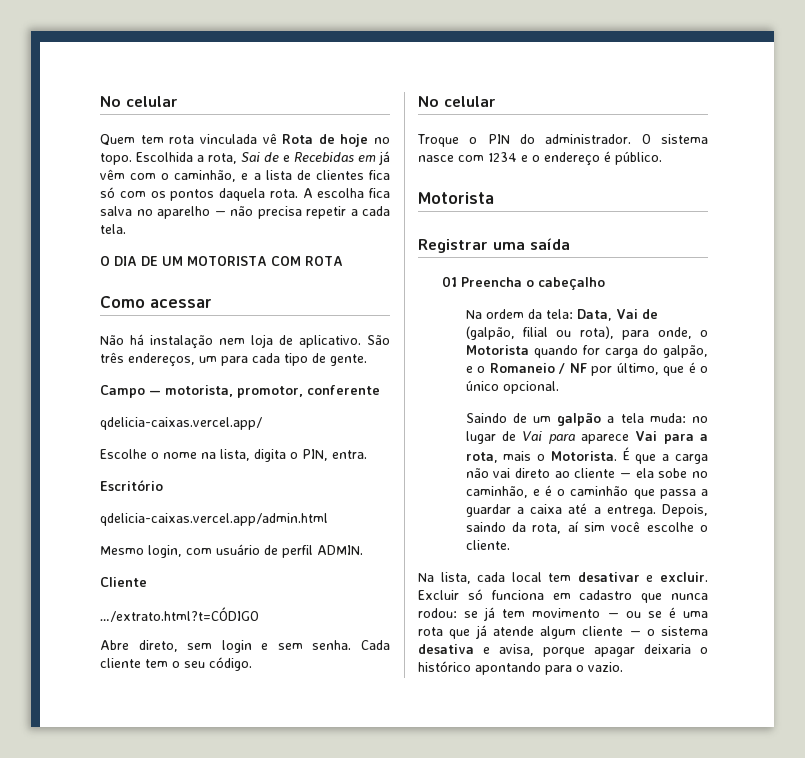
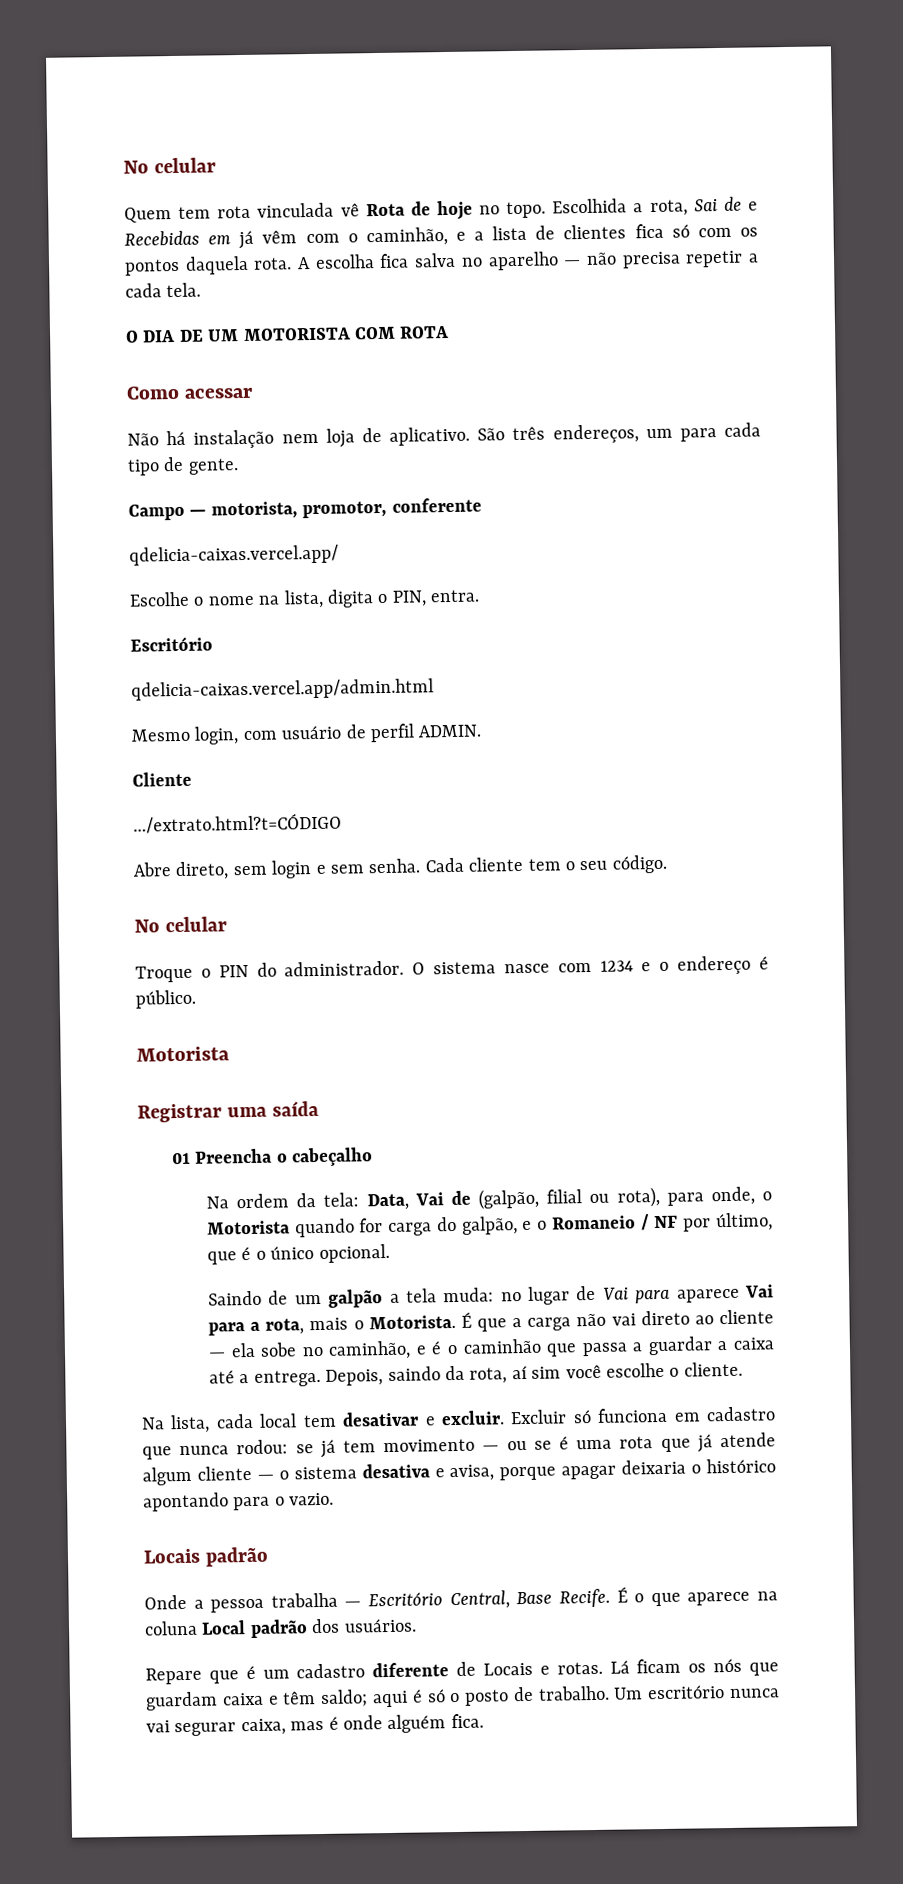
(623, 667) none -> [143,1546,269,1567] [144,1586,778,1613] [144,1618,417,1639] [145,1658,779,1685] [145,1685,780,1711] [146,1713,484,1737] // Locais padrão // Onde a pessoa trabalha — Escritório Central, Base Recife. É o que aparece na coluna Local padrão dos usuários. // Repare que é um cadastro diferente de Locais e rotas. Lá ficam os nós que guardam caixa e têm saldo; aqui é só o posto de trabalho. Um escritório nunca vai segurar caixa, mas é onde alguém fica.

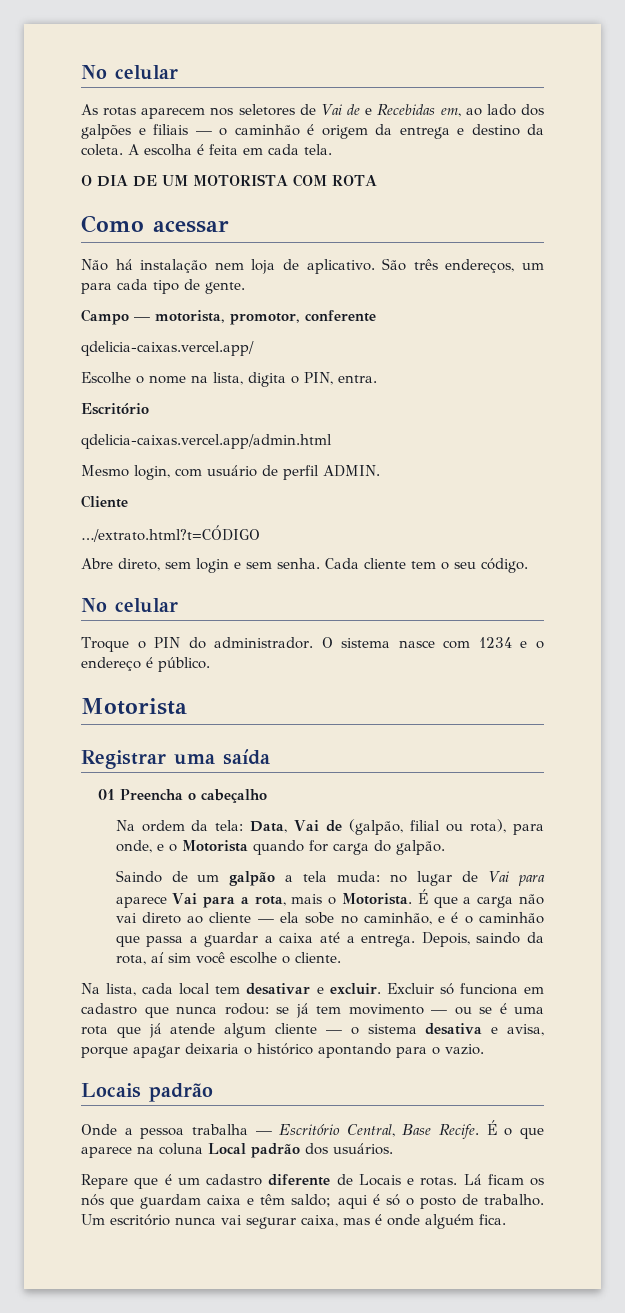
[123,157,216,174] [124,196,758,223] [124,223,758,250] [124,250,759,276] No celular // Quem tem rota vinculada vê Rota de hoje no topo. Escolhida a rota, Sai de e Recebidas em já vêm com o caminhão, e a lista de clientes fica só com os pontos daquela rota. A escolha fica salva no aparelho — não precisa repetir a -> [81,65,178,80] [81,104,545,119] [81,124,544,139] [81,144,263,156] No celular // As rotas aparecem nos seletores de Vai de e Recebidas em, ao lado dos galpões e filiais — o caminhão é origem da entrega e destino da coleta. A escolha é feita em
(755, 1196) none -> [156,844,164,851] e
[461,1212,773,1235] [206,1243,390,1265] galpão, e o Romaneio / NF por último, que é o único opcional. -> [395,840,445,855] galpão.

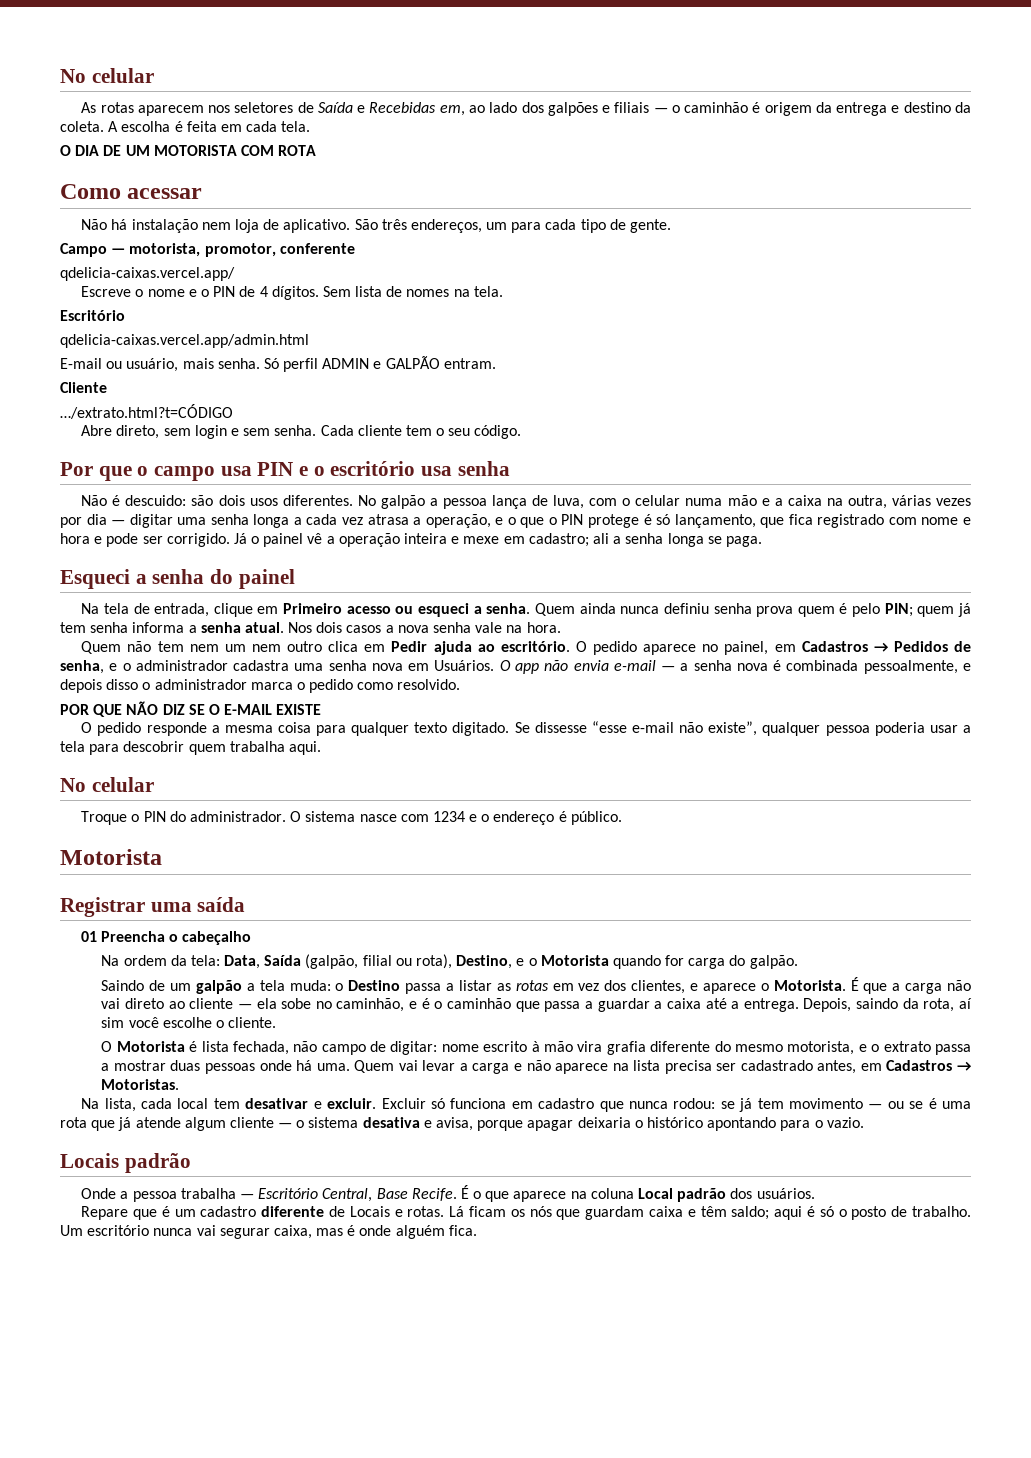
[320,104,361,115] Vai de -> [317,102,353,113] Saída
[81,372,131,384] Escolhe -> [81,286,132,297] Escreve
[191,372,377,387] [81,403,149,415] [81,434,332,449] [81,465,380,480] na lista, digita o PIN, entra. // Escritório // qdelicia-caixas.vercel.app/admin.html // Mesmo login, com usuário de perfil ADMIN. -> [188,286,503,300] [60,310,125,321] [60,334,309,348] [60,356,496,372] e o PIN de 4 dígitos. Sem lista de nomes na tela. // Escritório // qdelicia-caixas.vercel.app/admin.html // E-mail ou usuário, mais senha. Só perfil ADMIN e GALPÃO entram.
(528, 565) none -> [60,461,510,481] [81,495,972,509] [60,514,971,528] [60,533,762,547] [60,569,295,589] [81,603,971,617] [60,622,561,633] [81,641,972,655] [60,660,971,674] [60,679,461,693] [60,701,322,717] [81,721,972,736] [60,741,321,755] // Por que o campo usa PIN e o escritório usa senha // Não é descuido: são dois usos diferentes. No galpão a pessoa lança de luva, com o celular numa mão e a caixa na outra, várias vezes por dia — digitar uma senha longa a cada vez atrasa a operação, e o que o PIN protege é só lançamento, que fica registrado com nome e hora e pode ser corrigido. Já o painel vê a operação inteira e mexe em cadastro; ali a senha longa se paga. // Esqueci a senha do painel // Na tela de entrada, clique em Primeiro acesso ou esqueci a senha. Quem ainda nunca definiu senha prova quem é pelo PIN; quem já tem senha informa a senha atual. Nos dois casos a nova senha vale na hora. // Quem não tem nem um nem outro clica em Pedir ajuda ao escritório. O pedido aparece no painel, em Cadastros → Pedidos de senha, e o administrador cadastra uma senha nova em Usuários. O app não envia e-mail — a senha nova é combinada pessoalmente, e depois disso o administrador marca o pedido como resolvido. // POR QUE NÃO DIZ SE O E-MAIL EXISTE // O pedido responde a mesma coisa para qualquer texto digitado. Se dissesse “esse e-mail não existe”, qualquer pessoa poderia usar a tela para descobrir quem trabalha aqui.
[294,820,343,832] Vai de -> [264,955,302,966] Saída
[513,824,544,835] [115,840,152,853] para onde, -> [456,955,513,969] Destino,
[390,871,545,886] [115,893,323,908] no lugar de Vai para aparece Vai para a rota, mais -> [335,980,756,994] o Destino passa a listar as rotas em vez dos clientes, e aparece
(341, 957) none -> [101,1041,971,1055] [101,1060,972,1074] [101,1079,180,1090] // O Motorista é lista fechada, não campo de digitar: nome escrito à mão vira grafia diferente do mesmo motorista, e o extrato passa a mostrar duas pessoas onde há uma. Quem vai levar a carga e não aparece na lista precisa ser cadastrado antes, em Cadastros → Motoristas.

